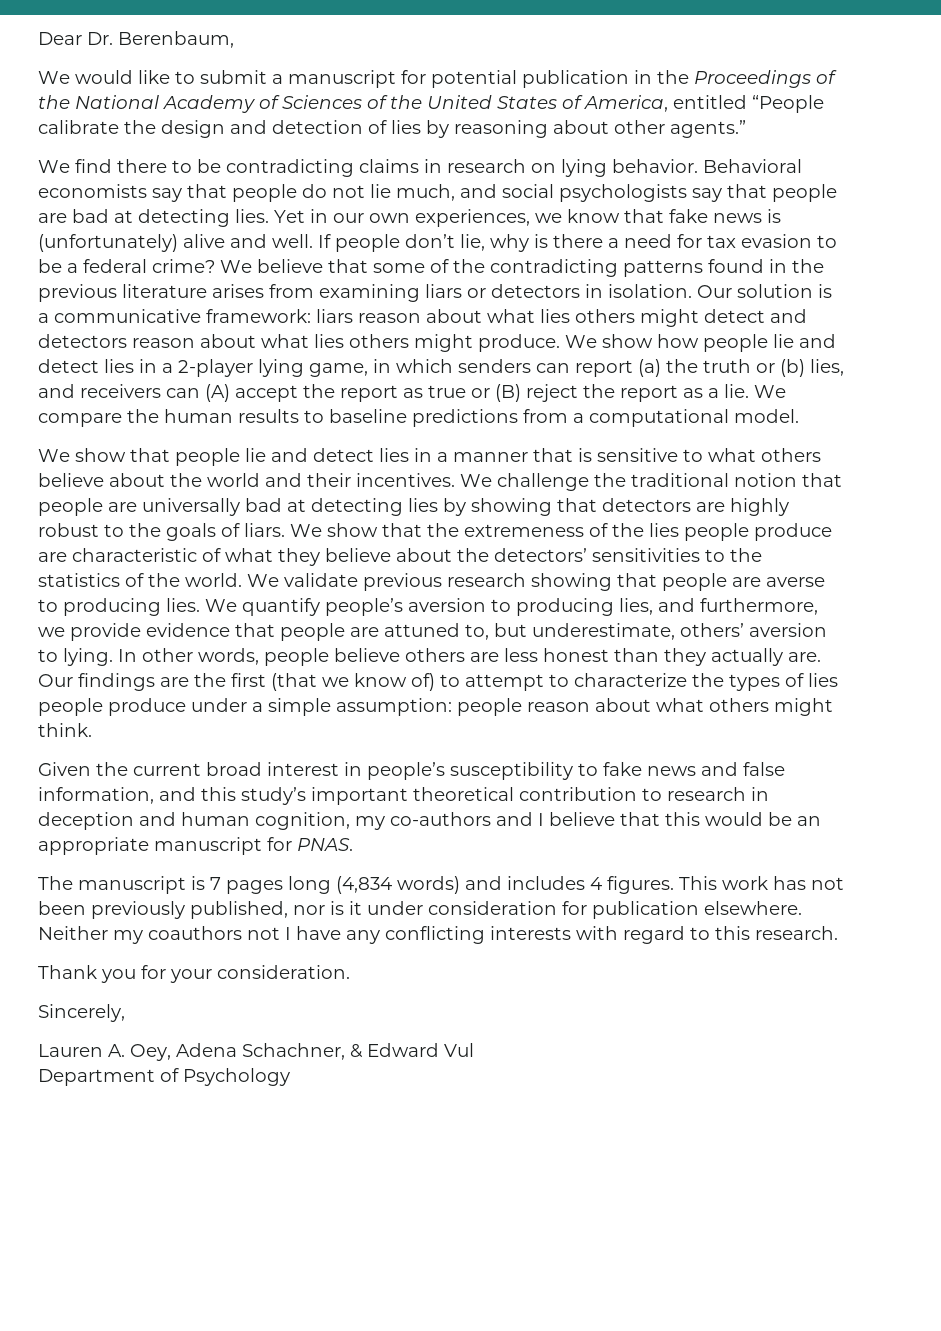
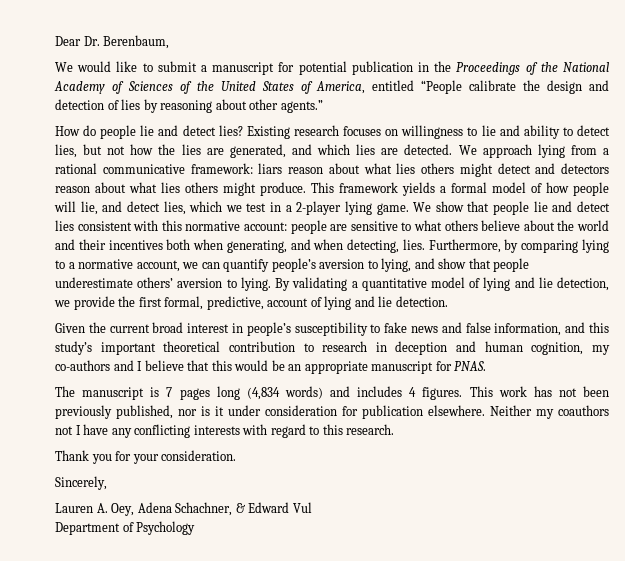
[38,159,802,177] [38,184,837,202] [38,209,781,227] [38,234,837,252] [38,259,824,277] [38,284,832,302] [38,313,49,323] We find there to be contradicting claims in research on lying behavior. Behavioral economists say that people do not lie much, and social psychologists say that people are bad at detecting lies. Yet in our own experiences, we know that fake news is (unfortunately) alive and well. If people don’t lie, why is there a need for tax evasion to be a federal crime? We believe that some of the contradicting patterns found in the previous literature arises from examining liars or detectors in isolation. Our solution is a -> [55,125,611,139] [55,144,610,158] [55,163,97,174] How do people lie and detect lies? Existing research focuses on willingness to lie and ability to detect lies, but not how the lies are generated, and which lies are detected. We approach lying from a rational
[565,334,836,352] [38,359,844,377] [38,384,786,402] [38,409,799,427] We show how people lie and detect lies in a 2-player lying game, in which senders can report (a) the truth or (b) lies, and receivers can (A) accept the report as true or (B) reject the report as a lie. We compare the human results to baseline predictions from a computational model. // -> [311,182,609,196] [54,201,409,215] This framework yields a formal model of how people will lie, and detect lies, which we test in a 2-player lying game.
[414,448,592,462] in a manner that is -> [77,220,348,234] consistent with this normative account: people are
[356,473,842,491] [38,498,789,516] [38,523,832,541] [38,548,762,566] [38,573,825,591] [38,598,818,616] [38,623,827,641] [38,648,821,666] [38,673,838,691] [38,698,833,716] [38,723,92,737] incentives. We challenge the traditional notion that people are universally bad at detecting lies by showing that detectors are highly robust to the goals of liars. We show that the extremeness of the lies people produce are characteristic of what they believe about the detectors’ sensitivities to the statistics of the world. We validate previous research showing that people are averse to producing lies. We quantify people’s aversion to producing lies, and furthermore, we provide evidence that people are attuned to, but underestimate, others’ aversion to lying. In other words, people believe others are less honest than they actually are. Our findings are the first (that we know of) to attempt to characterize the types of lies people produce under a simple assumption: people reason about what others might think. -> [108,239,609,253] [55,258,530,272] [55,277,610,291] [54,296,448,310] incentives both when generating, and when detecting, lies. Furthermore, by comparing lying to a normative account, we can quantify people’s aversion to lying, and show that people underestimate others’ aversion to lying. By validating a quantitative model of lying and lie detection, we provide the first formal, predictive, account of lying and lie detection.

